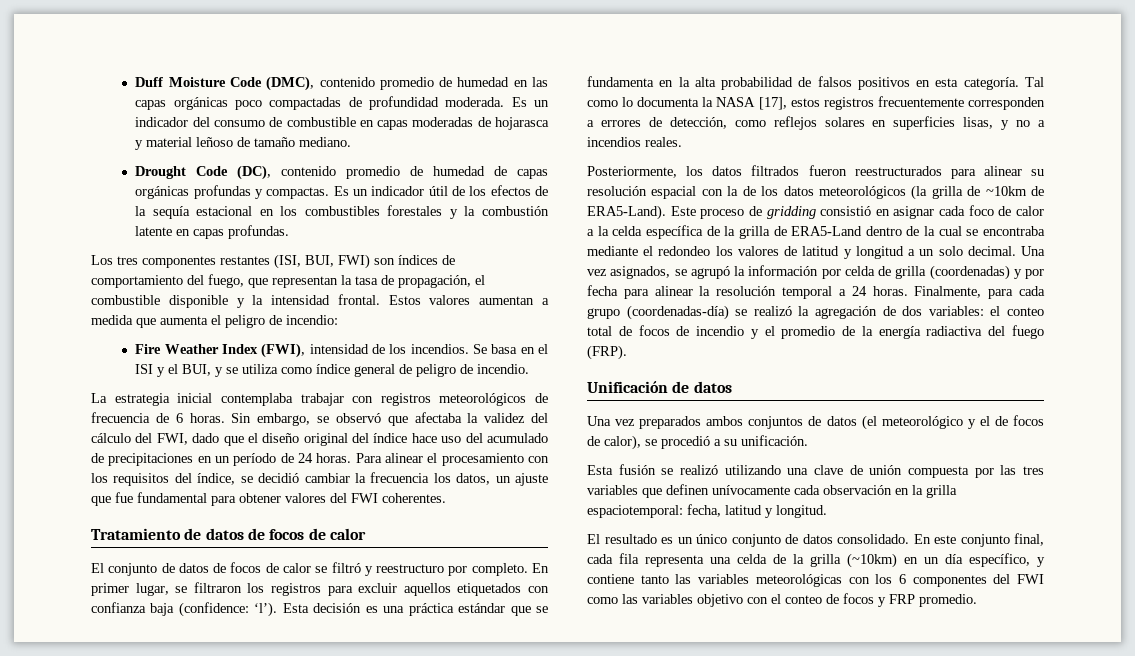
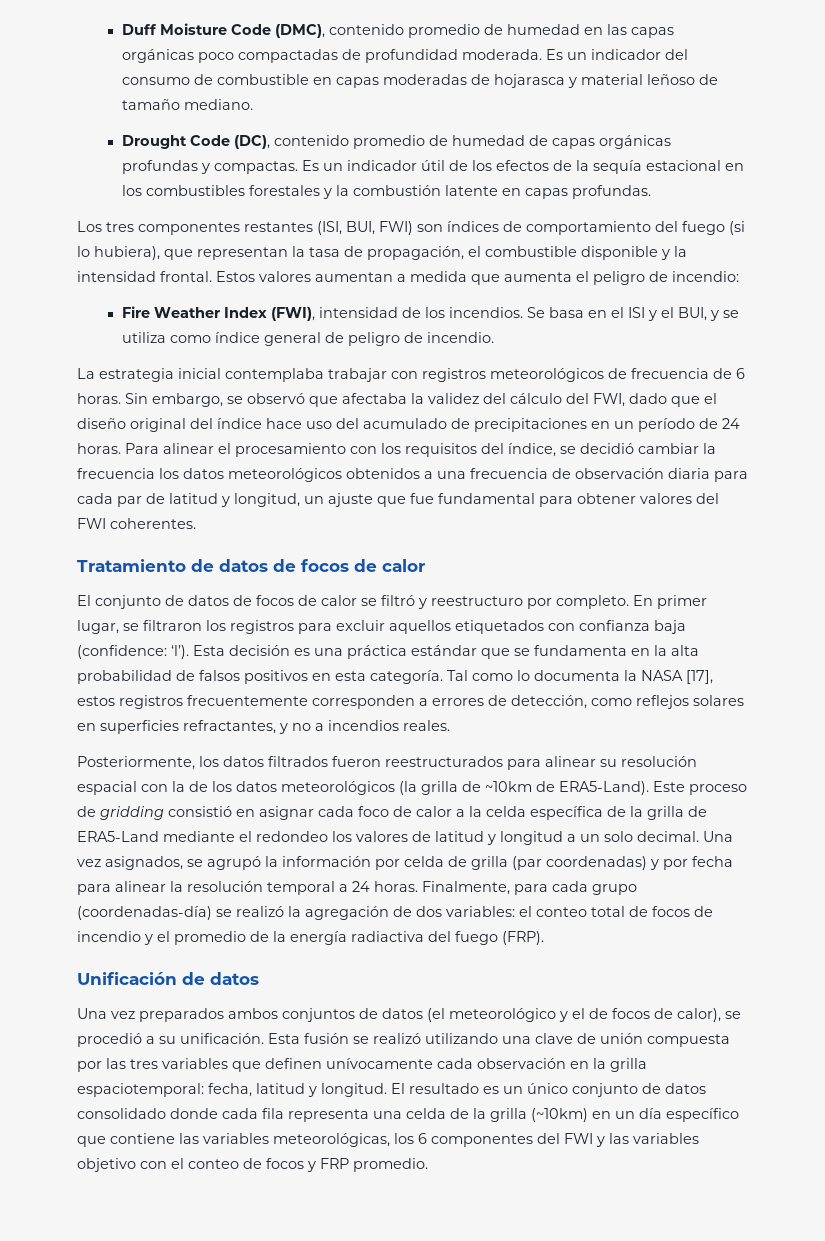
[208,274,244,288] fuego, -> [682,221,745,235] [77,246,160,260] fuego (si lo hubiera),
[456,473,491,485] datos, -> [183,468,748,482] [77,493,300,507] datos meteorológicos obtenidos a una frecuencia de observación diaria para cada par de latitud y longitud,
[963,117,994,129] lisas, -> [183,720,276,734] refractantes,
[865,226,1045,236] dentro de la cual se encontraba -> (159, 836) none
[929,265,1010,280] (coordenadas) -> [512,856,647,870] (par coordenadas)
(808, 440) // -> (264, 1038) none
(827, 511) // -> (387, 1090) none
[837,533,1044,547] consolidado. En este conjunto final, -> [77,1108,218,1119] consolidado donde
[969,553,1045,567] [587,574,870,587] específico, y contiene tanto las variables meteorológicas con -> [666,1108,739,1122] [77,1133,390,1147] específico que contiene las variables meteorológicas,
[587,597,618,604] como -> [596,1136,605,1147] y

